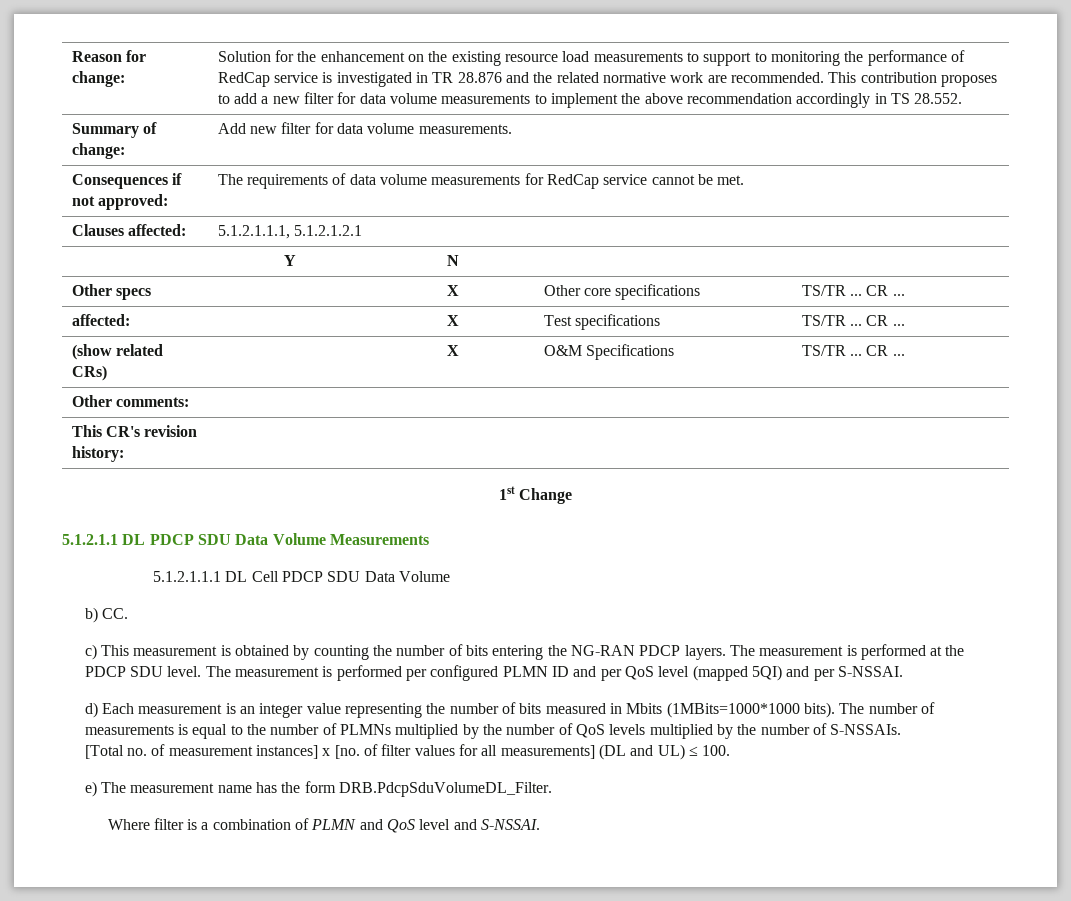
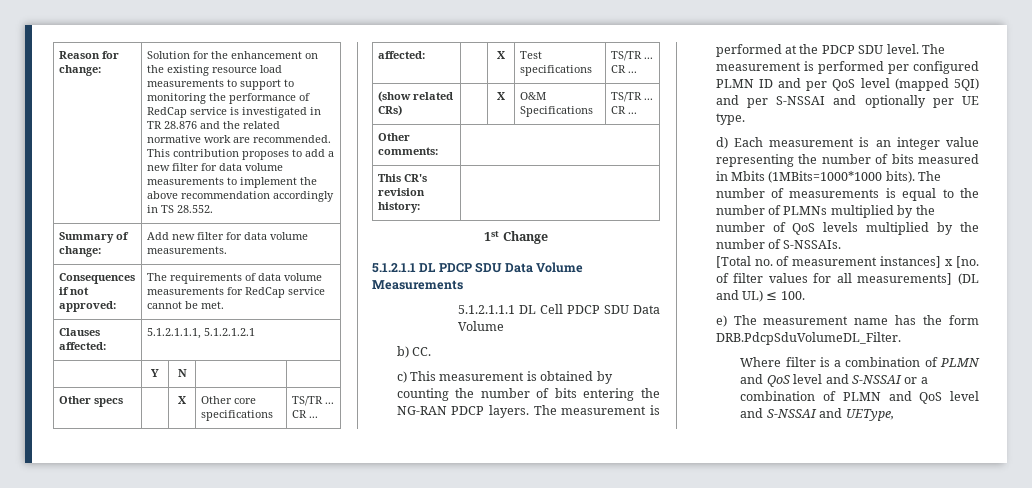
[837,666,903,677] S-NSSAI. -> [776,95,979,108] [715,113,745,125] S-NSSAI and optionally per UE type.
[481,819,541,830] S-NSSAI. -> [851,375,928,384] [740,391,979,404] [740,408,894,421] S-NSSAI or a combination of PLMN and QoS level and S-NSSAI and UEType,

